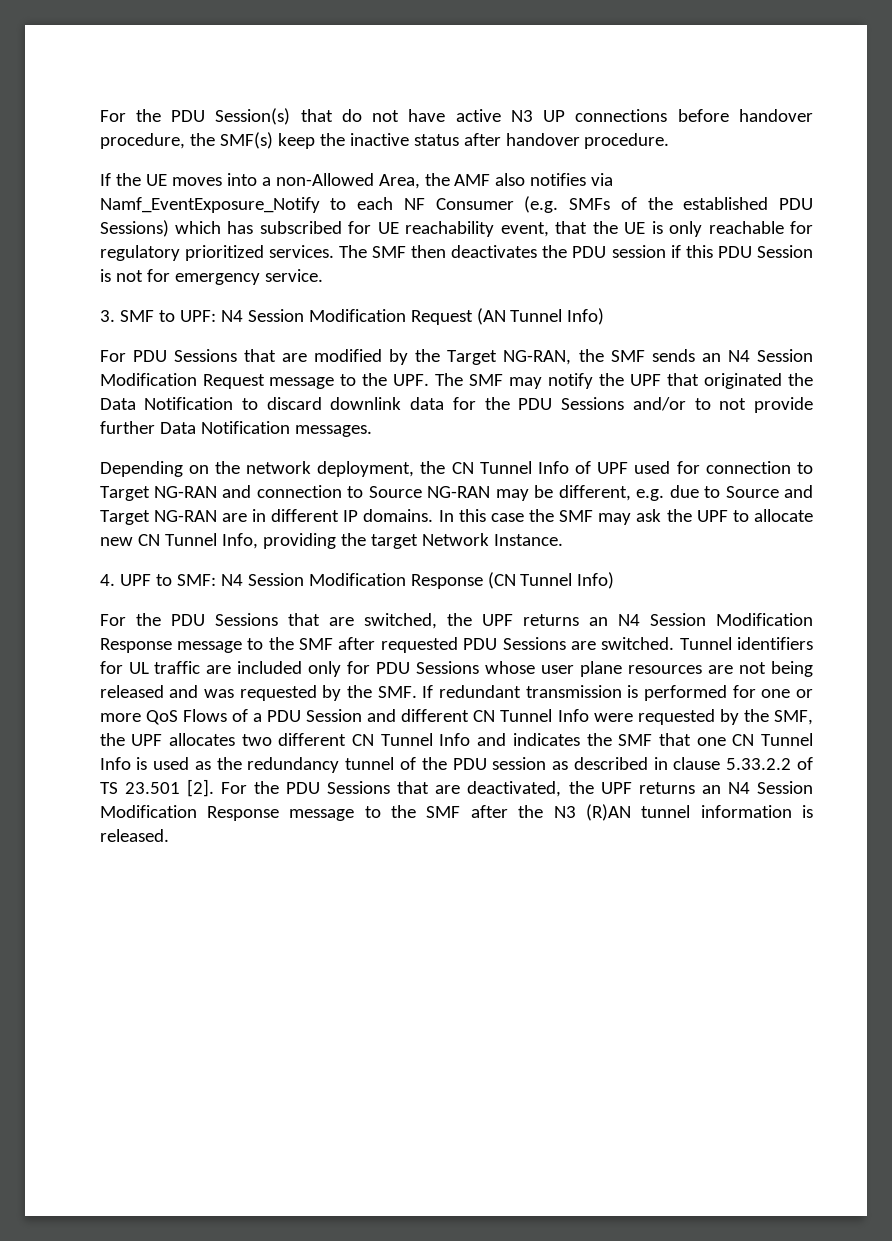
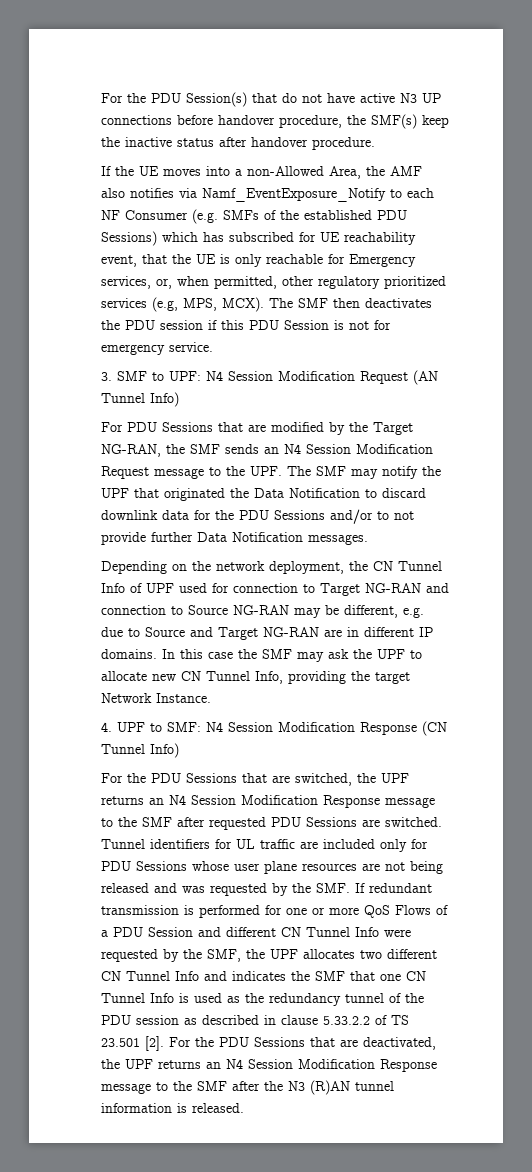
[99,245,334,261] regulatory prioritized services. -> [348,254,416,267] [100,276,446,289] [100,297,264,312] Emergency services, or, when permitted, other regulatory prioritized services (e.g, MPS, MCX).

